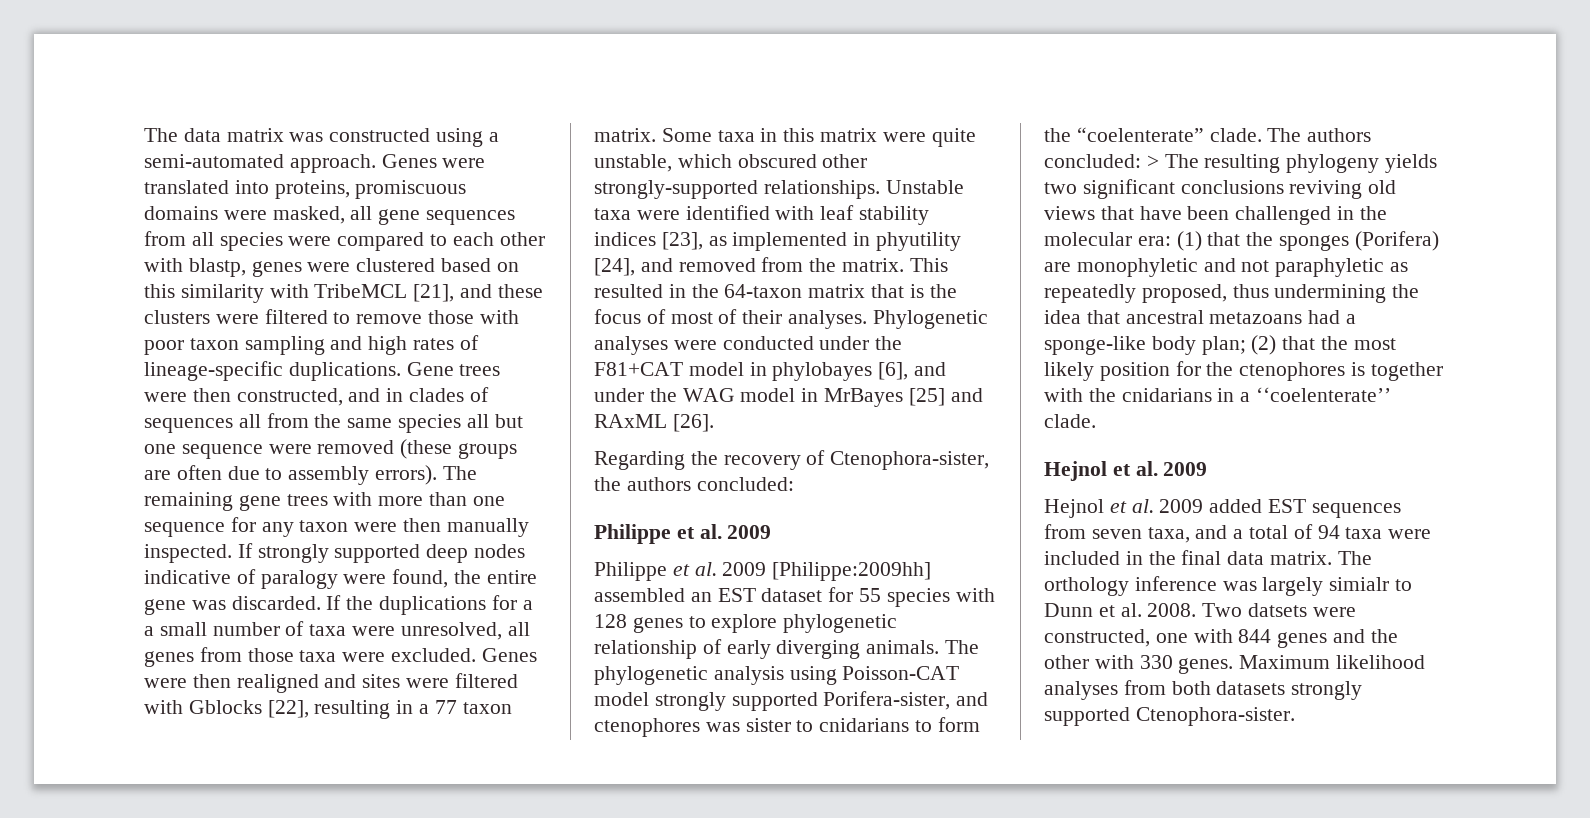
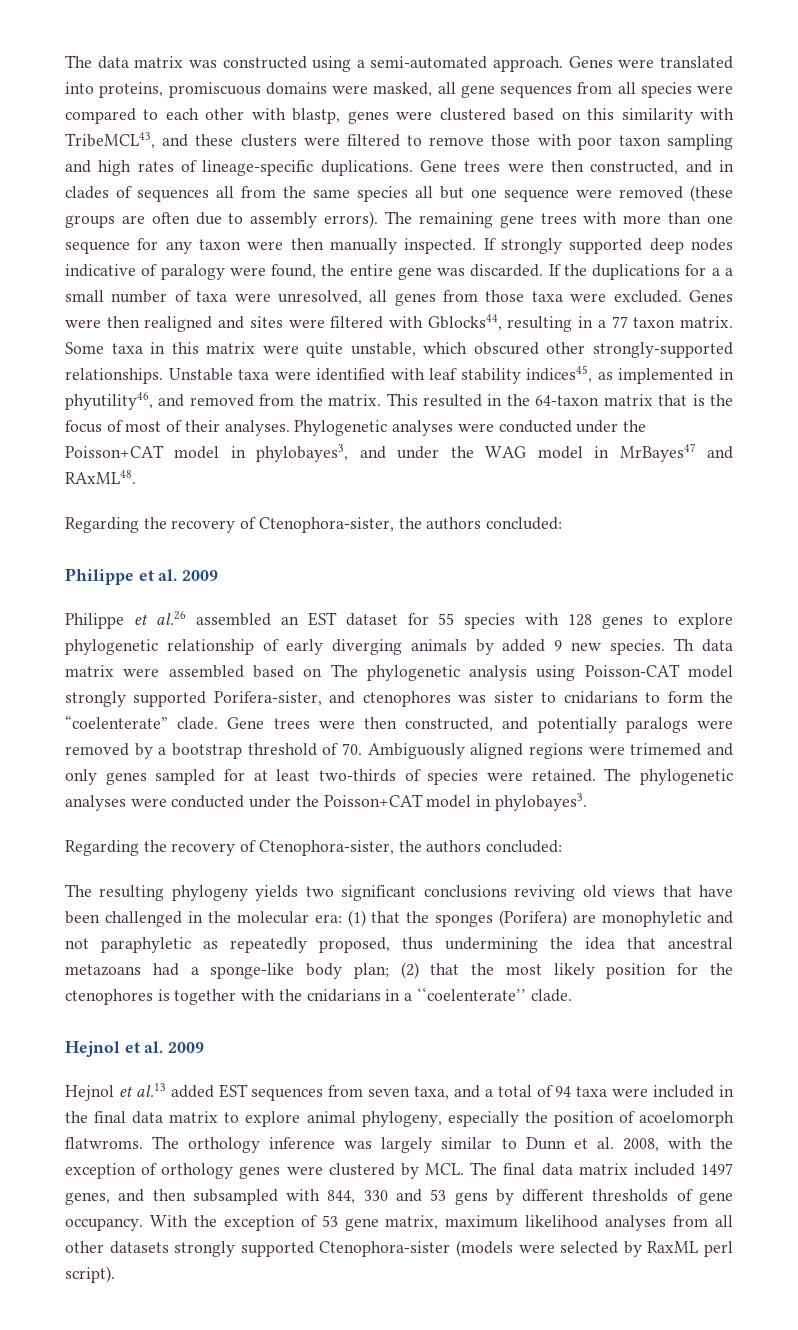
[314,284,455,302] TribeMCL [21], -> [65,132,155,149] TribeMCL43,
[188,700,309,718] Gblocks [22], -> [427,314,502,331] Gblocks44,
[594,232,703,250] indices [23], -> [526,365,593,383] indices45,
[876,232,962,251] [594,258,635,276] phyutility [24], -> [65,392,153,410] phyutility46,
[594,362,909,381] F81+CAT model in phylobayes [6], -> [65,444,349,462] Poisson+CAT model in phylobayes3,
[824,388,983,407] [594,414,714,432] MrBayes [25] and RAxML [26]. -> [619,443,733,462] [65,470,136,484] MrBayes47 and RAxML48.
[694,562,932,581] al. 2009 [Philippe:2009hh] -> [155,611,186,625] al.26
[866,640,940,654] animals. -> [410,638,733,655] [65,665,323,678] animals by added 9 new species. Th data matrix were assembled based on
[1267,128,1372,142] [1044,154,1159,168] The authors concluded: > -> [227,717,733,733] [65,743,733,759] [65,768,733,785] [65,793,587,811] [65,840,563,856] Gene trees were then constructed, and potentially paralogs were removed by a bootstrap threshold of 70. Ambiguously aligned regions were trimemed and only genes sampled for at least two-thirds of species were retained. The phylogenetic analyses were conducted under the Poisson+CAT model in phylobayes3. // Regarding the recovery of Ctenophora-sister, the authors concluded: //
[1131,499,1204,513] al. 2009 -> [135,1083,166,1097] al.13
[1270,551,1333,565] matrix. -> [169,1111,734,1127] [65,1137,143,1149] matrix to explore animal phylogeny, especially the position of acoelomorph flatwroms.
[1329,577,1390,591] simialr -> [441,1137,493,1149] similar
[1147,603,1356,617] [1044,629,1398,648] [1044,655,1331,674] 2008. Two datsets were constructed, one with 844 genes and the other with 330 genes. Maximum -> [622,1137,734,1152] [65,1162,733,1179] [65,1189,734,1205] [65,1215,519,1231] 2008, with the exception of orthology genes were clustered by MCL. The final data matrix included 1497 genes, and then subsampled with 844, 330 and 53 gens by different thresholds of gene occupancy. With the exception of 53 gene matrix, maximum
[1171,681,1211,695] both -> [714,1215,733,1227] [65,1241,104,1253] all other
[1135,707,1295,726] Ctenophora-sister. -> [319,1240,734,1257] [65,1266,115,1283] Ctenophora-sister (models were selected by RaxML perl script).

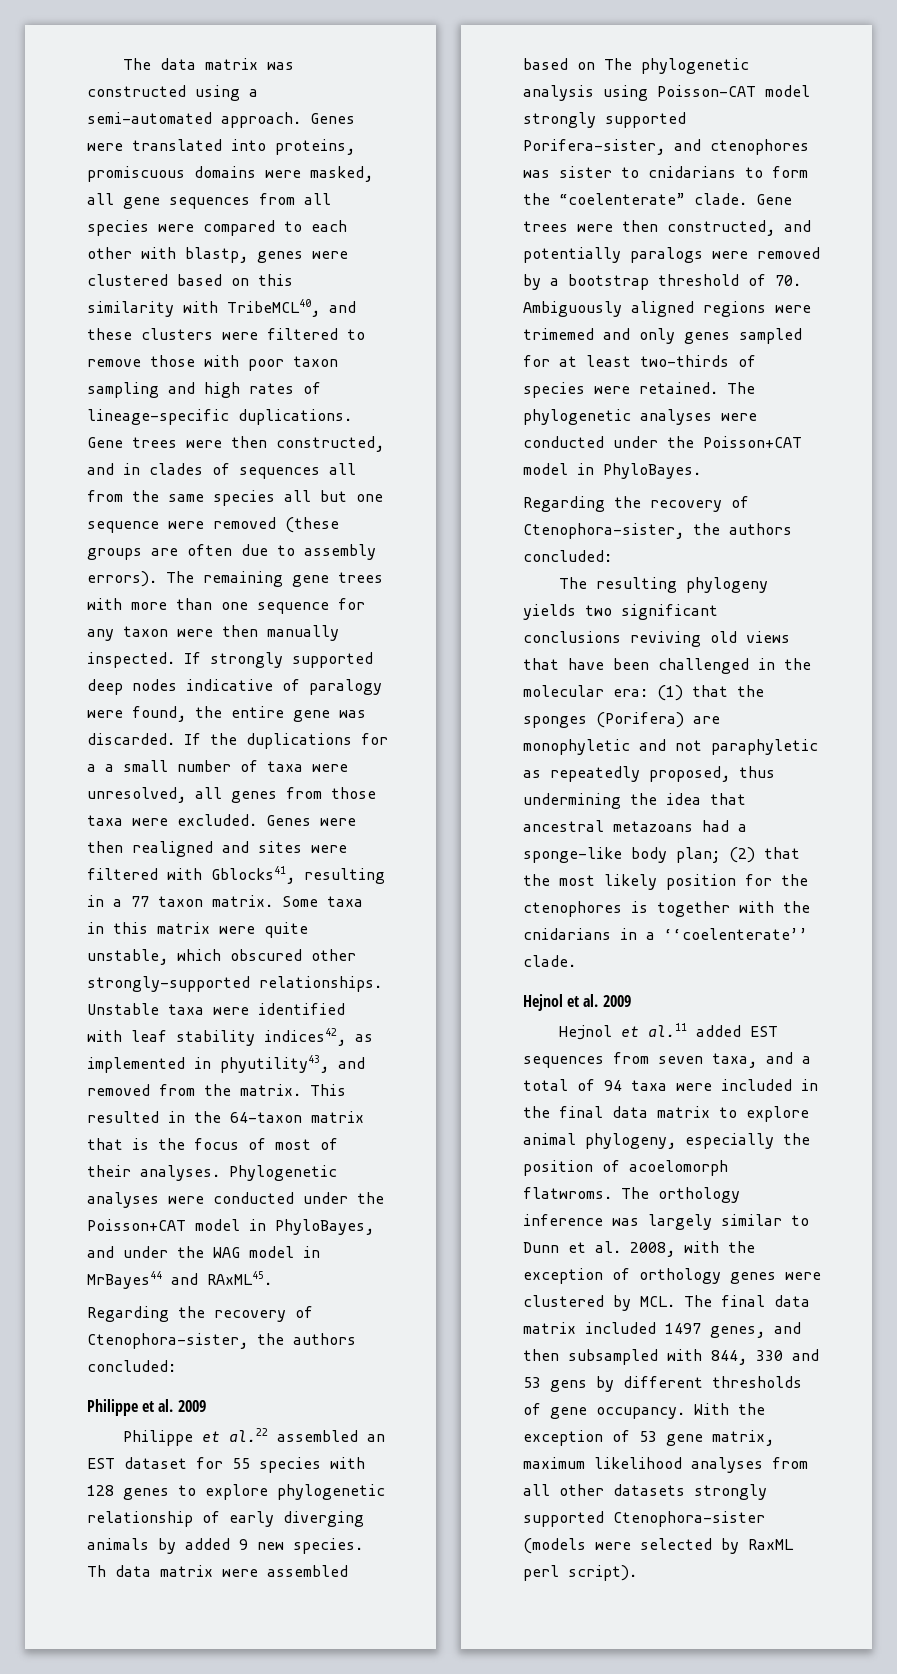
[65,132,155,149] TribeMCL43, -> [227,299,320,317] TribeMCL40,
[427,314,502,331] Gblocks44, -> [211,866,295,884] Gblocks41,
[526,365,593,383] indices45, -> [264,1028,346,1046] indices42,
[65,392,153,410] phyutility46, -> [220,1055,329,1073] phyutility43,
[256,444,349,462] phylobayes3, -> [275,1219,374,1235] PhyloBayes,
[619,443,733,462] [65,470,136,484] MrBayes47 and RAxML48. -> [87,1271,272,1289] MrBayes44 and RAxML45.
[155,611,186,625] al.26 -> [228,1428,268,1442] al.22
[494,793,587,811] phylobayes3. -> [603,463,701,479] PhyloBayes.
[135,1083,166,1097] al.13 -> [647,1023,687,1037] al.11

